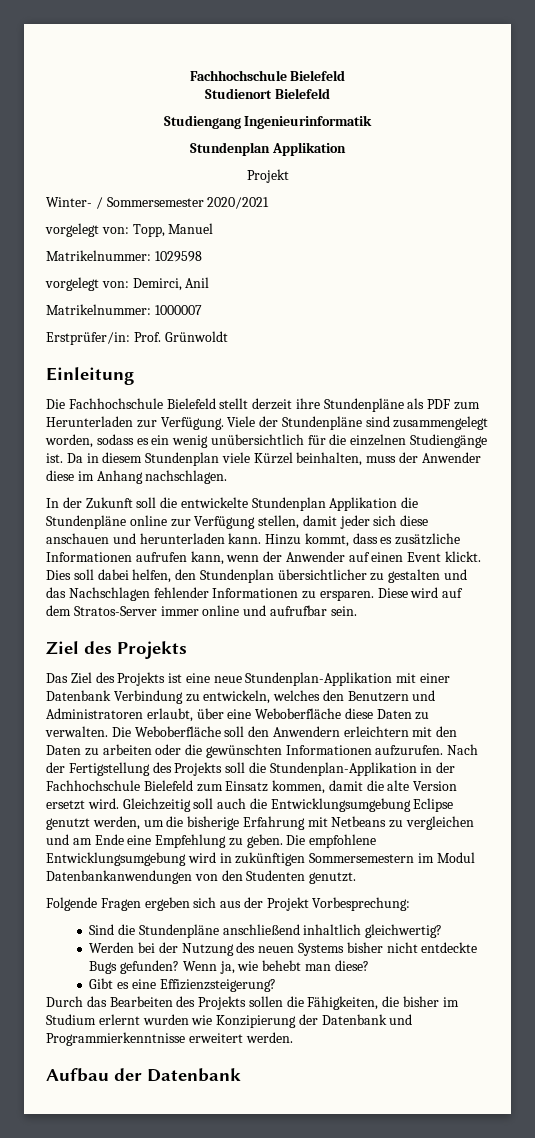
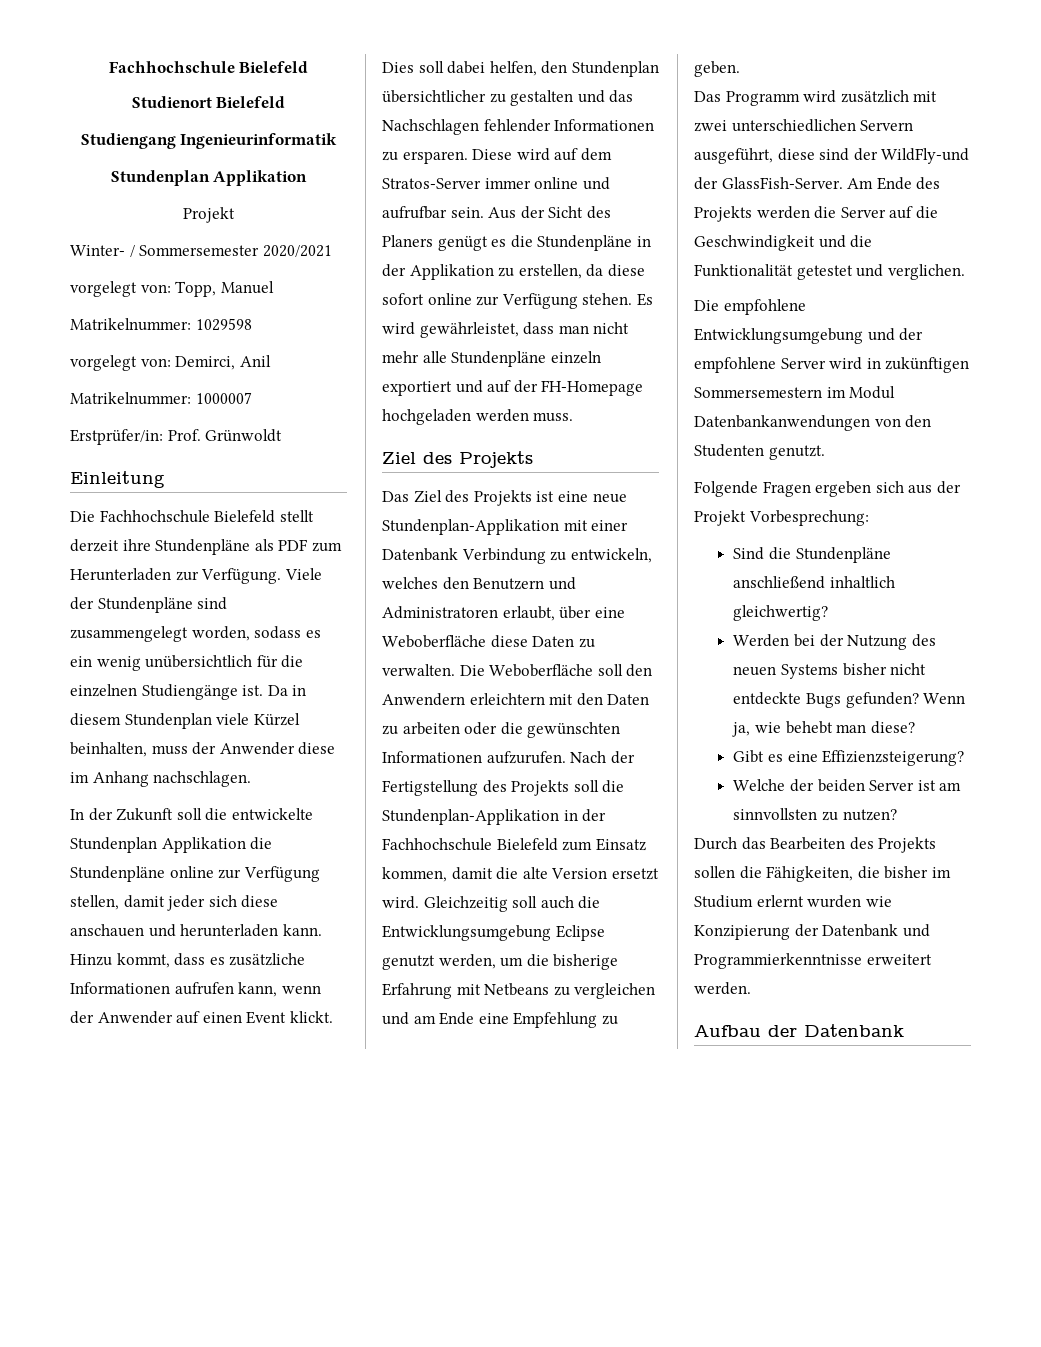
(357, 611) none -> [488,206,611,219] [382,235,651,251] [382,264,645,280] [382,293,653,309] [382,322,630,338] [382,351,601,367] [382,380,644,396] [382,409,574,425] Aus der Sicht des Planers genügt es die Stundenpläne in der Applikation zu erstellen, da diese sofort online zur Verfügung stehen. Es wird gewährleistet, dass man nicht mehr alle Stundenpläne einzeln exportiert und auf der FH-Homepage hochgeladen werden muss.
[286,834,377,848] [46,852,186,866] Die empfohlene Entwicklungsumgebung -> [694,90,938,106] [694,119,914,132] [694,148,970,164] [694,177,941,190] [694,206,938,222] [694,235,873,251] [694,264,965,280] [694,299,806,315] [694,328,924,344] [694,357,826,373] // Das Programm wird zusätzlich mit zwei unterschiedlichen Servern ausgeführt, diese sind der WildFly-und der GlassFish-Server. Am Ende des Projekts werden die Server auf die Geschwindigkeit und die Funktionalität getestet und verglichen. // Die empfohlene Entwicklungsumgebung und der empfohlene Server
(276, 985) none -> [733,779,962,792] [733,808,897,821] // Welche der beiden Server ist am sinnvollsten zu nutzen?

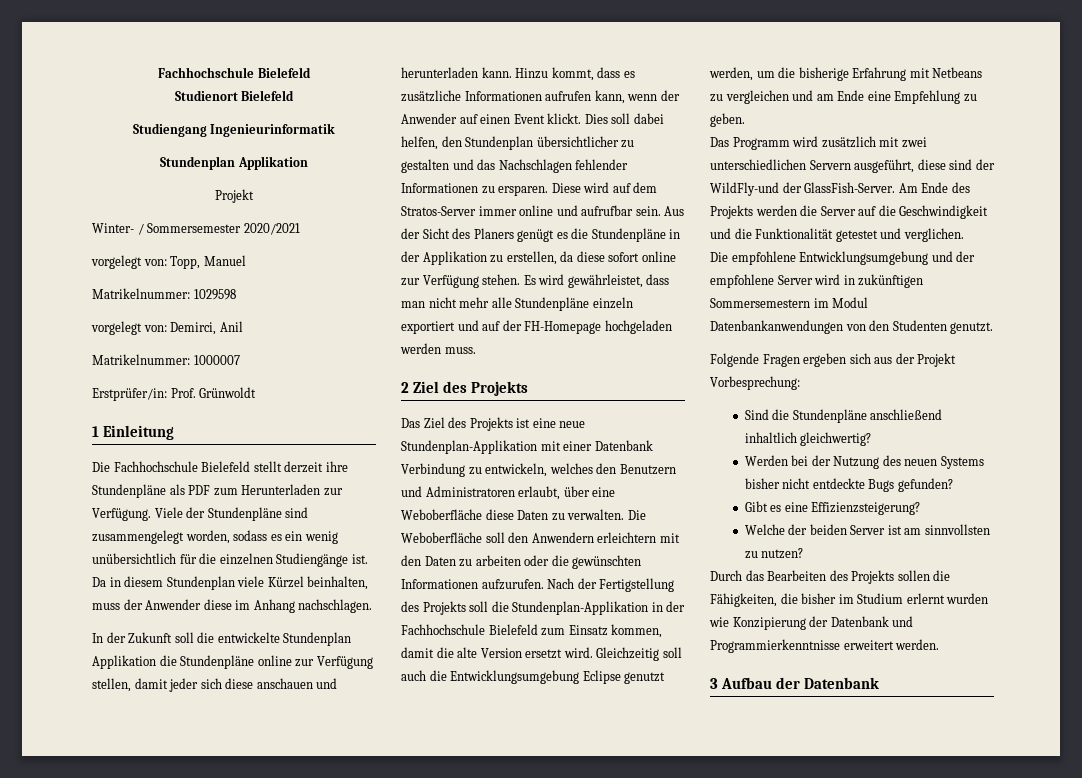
(283, 435) none -> [92,426,99,437] 1
(574, 417) none -> [401,382,409,393] 2
[923,693,966,704] [732,721,915,737] Wenn ja, wie behebt man diese? -> (953, 485) none
(751, 988) none -> [710,678,718,689] 3

